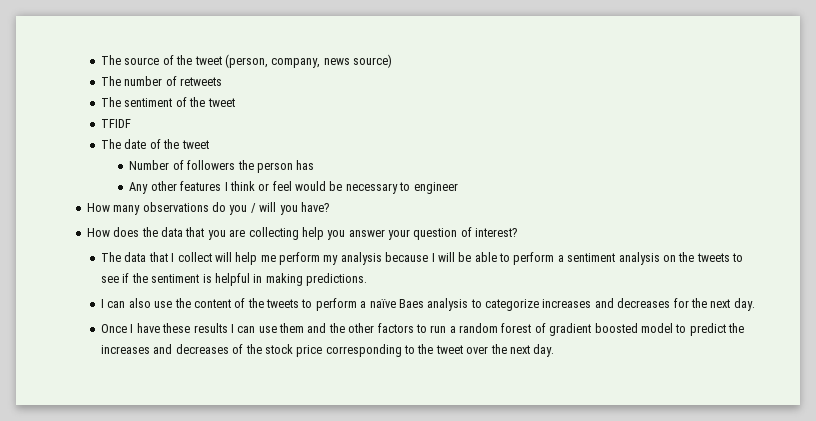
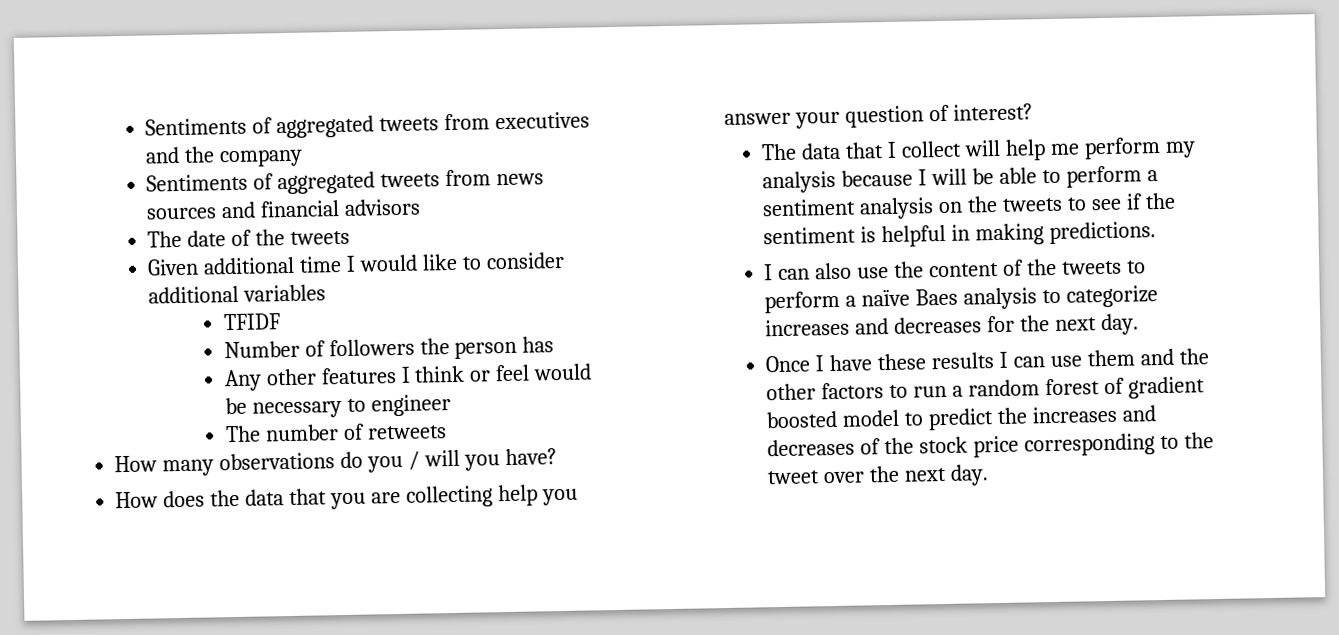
[101,54,393,68] [101,76,223,86] [101,97,235,107] [101,119,132,128] [101,139,209,149] The source of the tweet (person, company, news source) // The number of retweets // The sentiment of the tweet // TFIDF // The date of the tweet -> [145,111,591,139] [145,146,304,168] [146,169,545,195] [146,198,422,220] [147,229,351,248] [147,251,566,276] [148,284,327,304] [222,313,281,331] Sentiments of aggregated tweets from executives and the company // Sentiments of aggregated tweets from news sources and financial advisors // The date of the tweets // Given additional time I would like to consider additional variables // TFIDF
(458, 188) none -> [224,423,447,443] // The number of retweets

